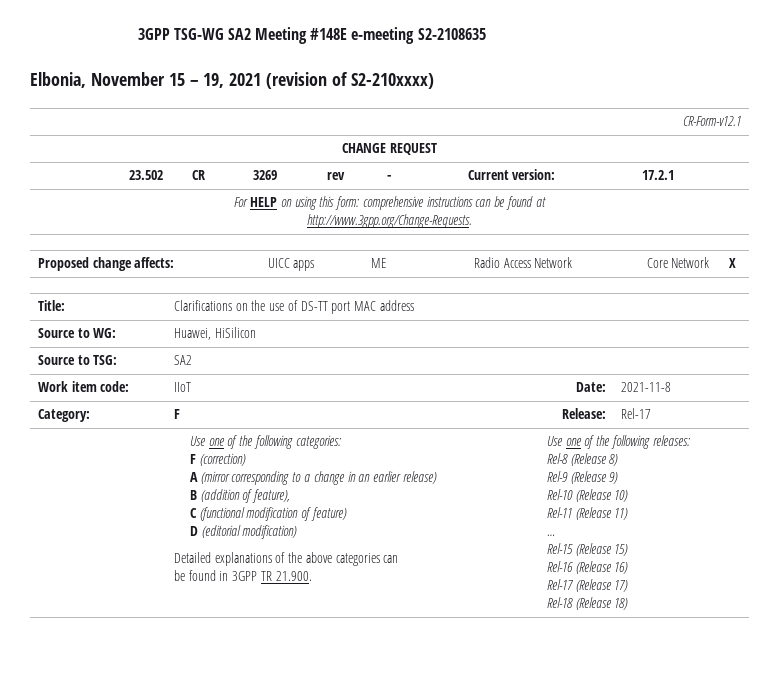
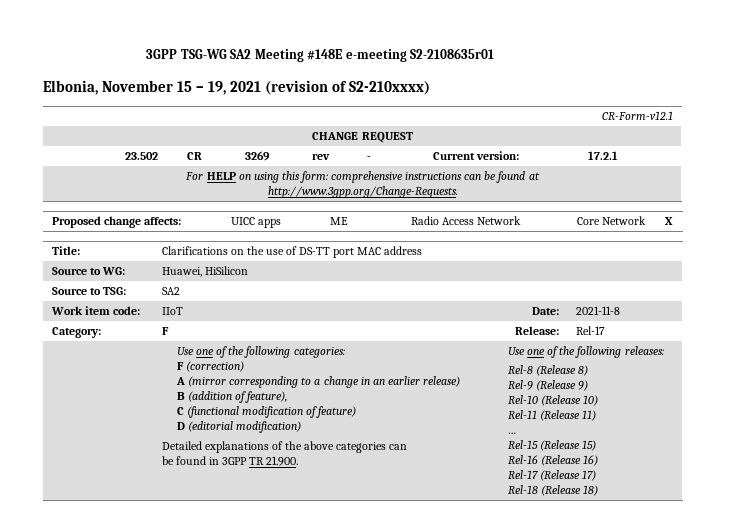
[417,28,486,40] S2-2108635 -> [410,48,495,59] S2-2108635r01

